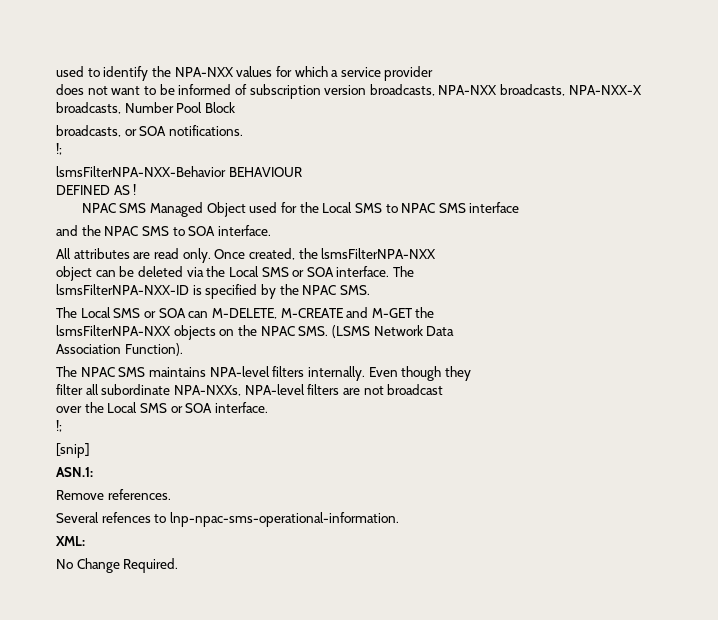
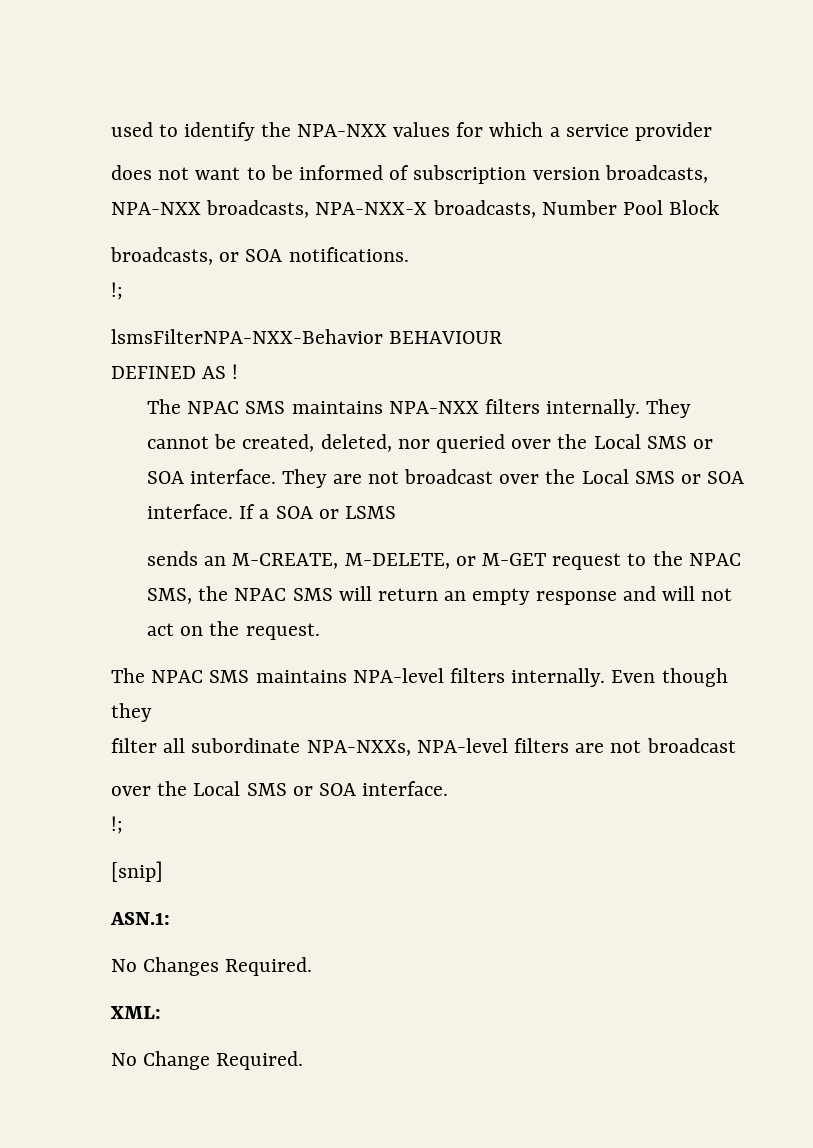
[81,202,520,217] [56,225,271,236] [56,248,437,263] [56,266,415,281] [56,284,370,299] [56,307,435,319] [56,325,455,340] [56,343,183,356] NPAC SMS Managed Object used for the Local SMS to NPAC SMS interface // and the NPAC SMS to SOA interface. // All attributes are read only. Once created, the lsmsFilterNPA-NXX // object can be deleted via the Local SMS or SOA interface. The // lsmsFilterNPA-NXX-ID is specified by the NPAC SMS. // The Local SMS or SOA can M-DELETE, M-CREATE and M-GET the // lsmsFilterNPA-NXX objects on the NPAC SMS. (LSMS Network Data // Association Function). -> [146,399,692,418] [146,434,714,453] [146,469,745,488] [146,504,397,519] [146,551,741,570] [146,586,733,605] [146,621,320,640] The NPAC SMS maintains NPA-NXX filters internally. They cannot be created, deleted, nor queried over the Local SMS or SOA interface. They are not broadcast over the Local SMS or SOA interface. If a SOA or LSMS // sends an M-CREATE, M-DELETE, or M-GET request to the NPAC SMS, the NPAC SMS will return an empty response and will not act on the request.
[56,489,171,500] [56,512,399,527] Remove references. // Several refences to lnp-npac-sms-operational-information. -> [111,957,313,976] No Changes Required.

